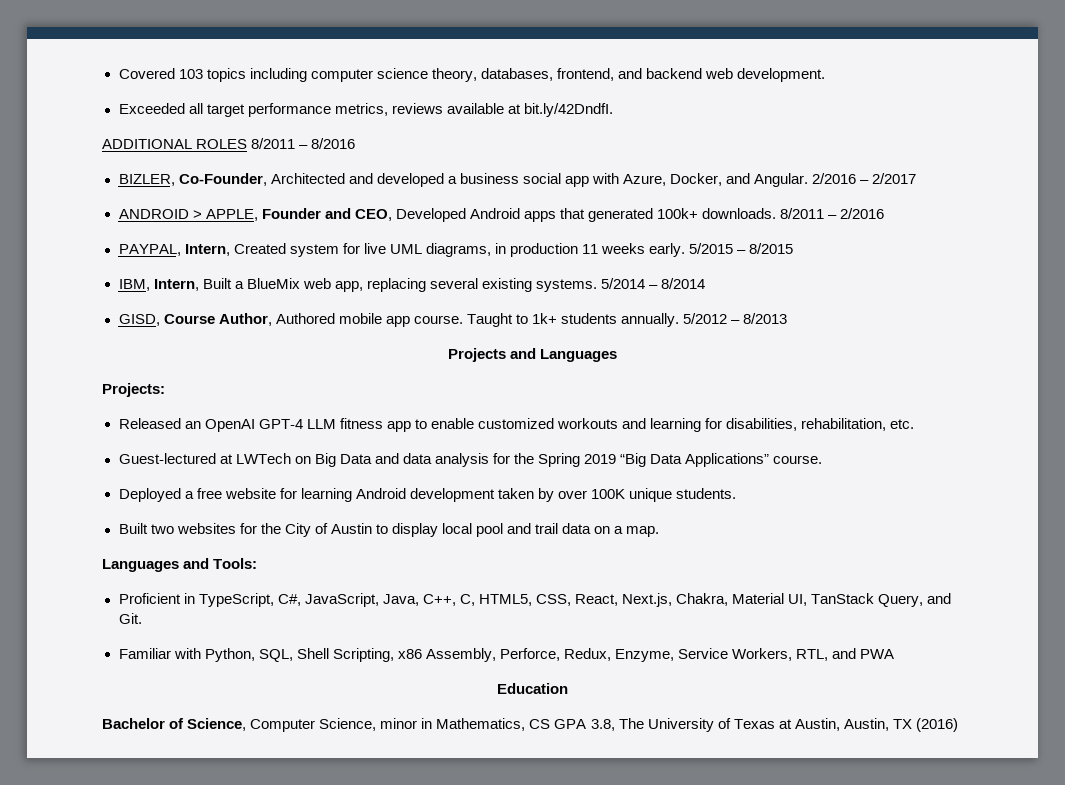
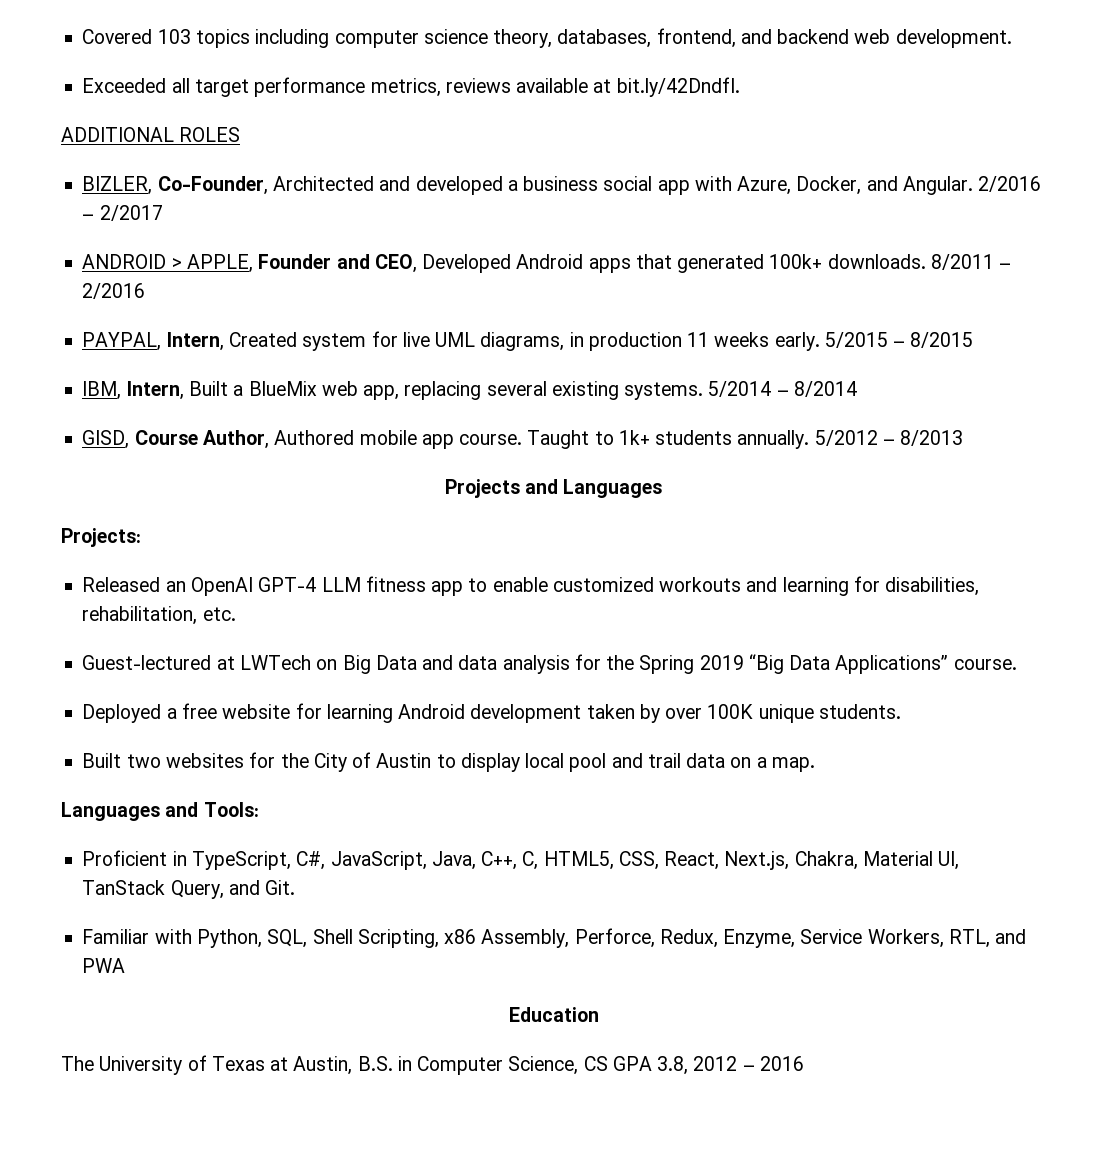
[251,138,356,149] 8/2011 – 8/2016 -> (241, 134) none
[102,718,615,732] Bachelor of Science, Computer Science, minor in Mathematics, CS GPA 3.8, -> (599, 1014) none
[843,718,958,732] Austin, TX (2016) -> [357,1056,804,1075] B.S. in Computer Science, CS GPA 3.8, 2012 – 2016

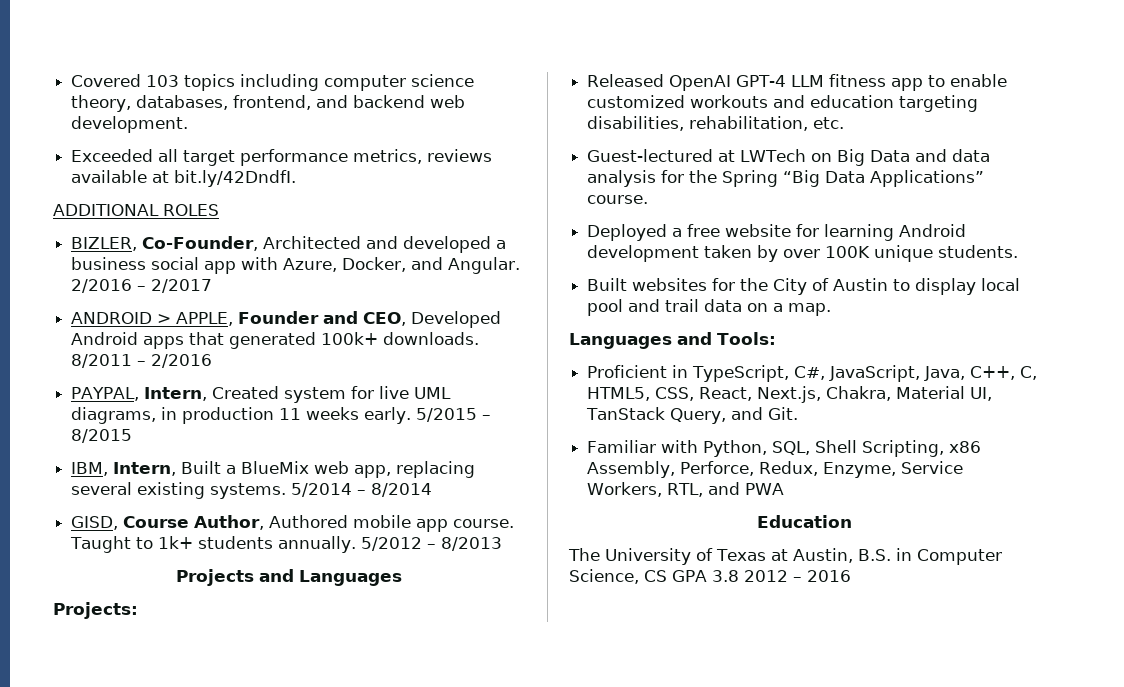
[165,581,186,592] an -> (665, 80) none
[782,576,880,596] learning for -> [810,95,979,112] education targeting
[699,655,744,670] 2019 -> (779, 178) none
[126,754,161,768] two -> (628, 284) none
[657,1056,689,1075] 3.8, -> [711,570,739,582] 3.8

